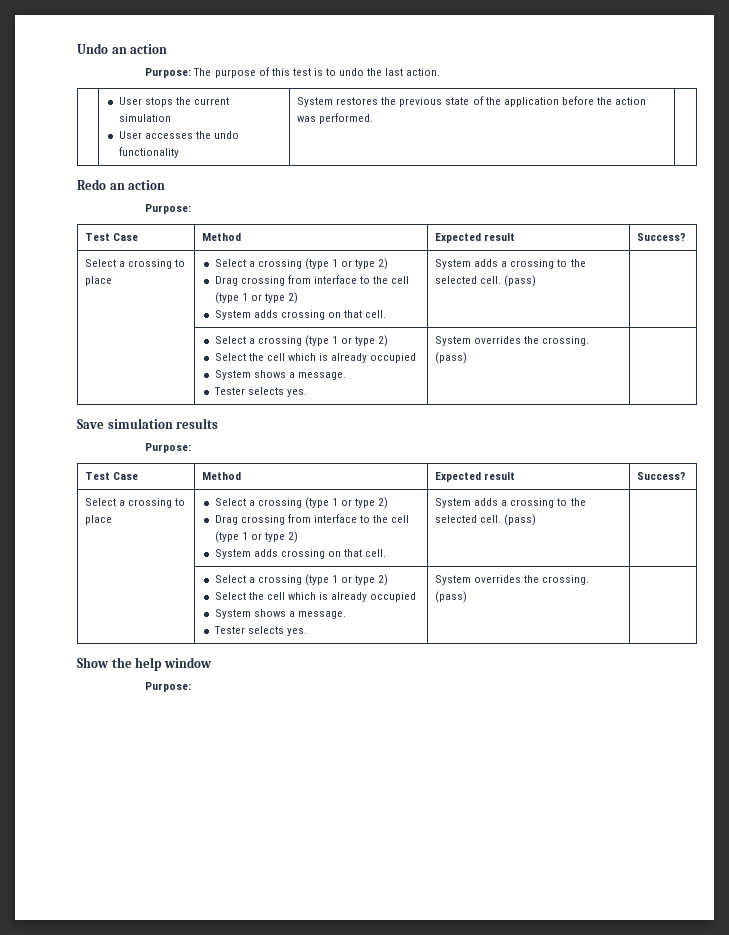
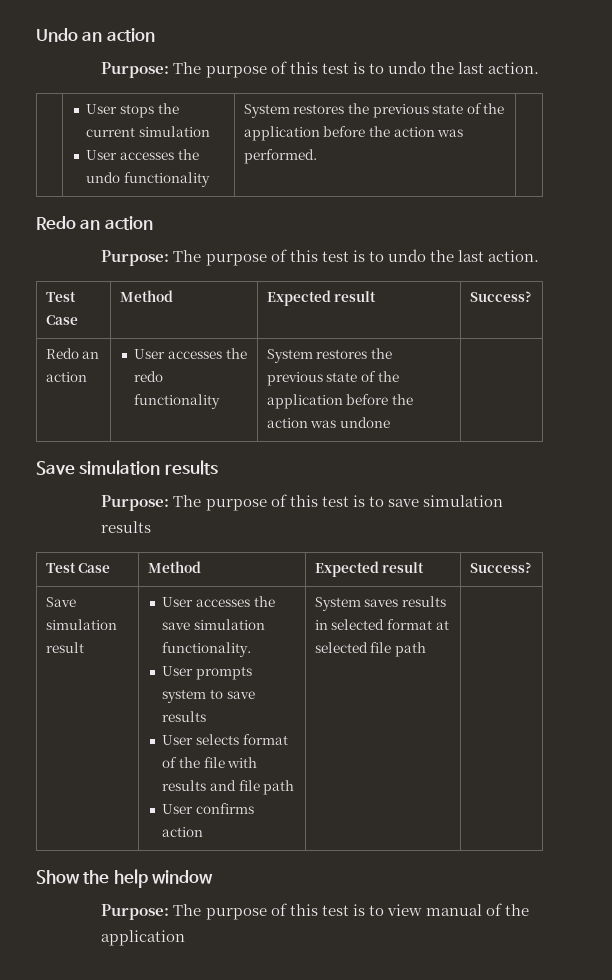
[85,233,139,241] [202,233,242,241] [435,233,516,243] [637,233,687,241] [85,259,186,269] [85,276,113,286] [214,258,389,270] [214,275,410,286] [214,292,299,304] [214,310,387,320] [435,259,586,269] [435,275,537,287] [214,335,389,347] [214,353,417,363] [214,370,347,380] [213,387,307,397] [435,336,590,346] [435,352,468,364] [77,418,219,429] [145,443,192,453] [85,472,139,480] [202,472,242,480] [435,472,516,482] [637,472,687,480] [85,498,186,508] [85,515,113,525] [214,497,389,509] [214,514,410,525] [214,531,299,543] [214,549,387,559] [435,498,586,508] [435,514,537,526] [214,574,389,586] [214,592,417,602] [214,609,347,619] [213,626,307,636] [435,575,590,585] [435,591,468,603] // Test Case | Method | Expected result | Success? // Select a crossing to place | Select a crossing (type 1 or type 2) // Drag crossing from interface to the cell (type 1 or type 2) // System adds crossing on that cell. | System adds a crossing to the selected cell. (pass) | // | Select a crossing (type 1 or type 2) // Select the cell which is already occupied // System shows a message. // Tester selects yes. | System overrides the crossing. (pass) | // Save simulation results // Purpose: // Test Case | Method | Expected result | Success? // Select a crossing to place | Select a crossing (type 1 or type 2) // Drag crossing from interface to the cell (type 1 or type 2) // System adds crossing on that cell. | System adds a crossing to the selected cell. (pass) | // | Select a crossing (type 1 or type 2) // Select the cell which is already occupied // System shows a message. // Tester selects yes. | System overrides the crossing. (pass) -> [173,249,539,266] [45,291,76,302] [45,315,78,325] [119,290,173,302] [266,290,377,306] [469,291,531,302] [45,348,100,359] [45,372,87,382] [134,348,247,359] [134,371,164,382] [134,394,221,409] [266,348,392,363] [266,371,399,386] [266,394,413,409] [266,417,390,428] [36,460,218,475] [101,494,503,511] [101,521,152,533] [45,562,111,573] [147,561,201,573] [314,561,425,577] [469,562,531,573] [45,597,76,607] [45,619,117,630] [45,642,84,653] [162,596,275,607] [162,619,266,630] [162,642,252,657] [162,666,253,680] [162,689,255,703] [162,711,207,722] [162,734,288,745] [162,757,258,768] [162,780,295,795] [162,803,255,814] [162,827,204,837] [314,596,446,611] [314,619,449,630] [314,642,426,657] The purpose of this test is to undo the last action. // Test Case | Method | Expected result | Success? // Redo an action | User accesses the redo functionality | System restores the previous state of the application before the action was undone | // Save simulation results // Purpose: The purpose of this test is to save simulation results // Test Case | Method | Expected result | Success? // Save simulation result | User accesses the save simulation functionality. // User prompts system to save results // User selects format of the file with results and file path // User confirms action | System saves results in selected format at selected file path
(192, 687) none -> [173,903,529,920] [101,930,186,946] The purpose of this test is to view manual of the application

